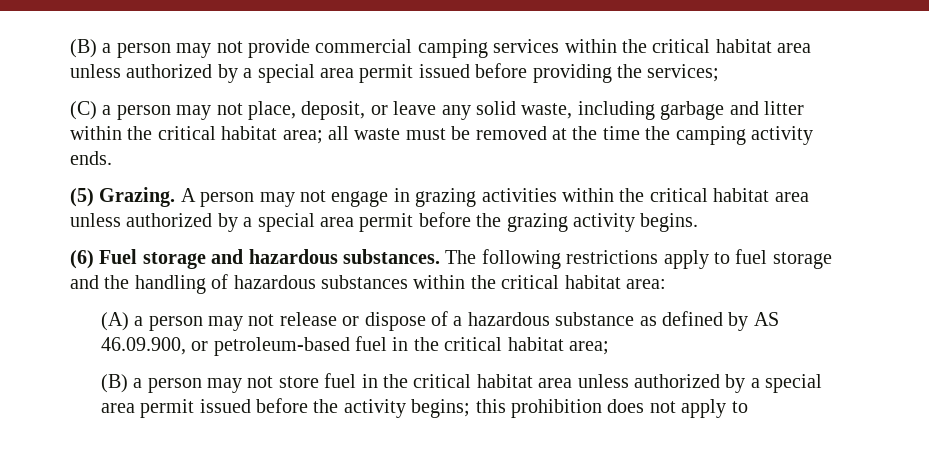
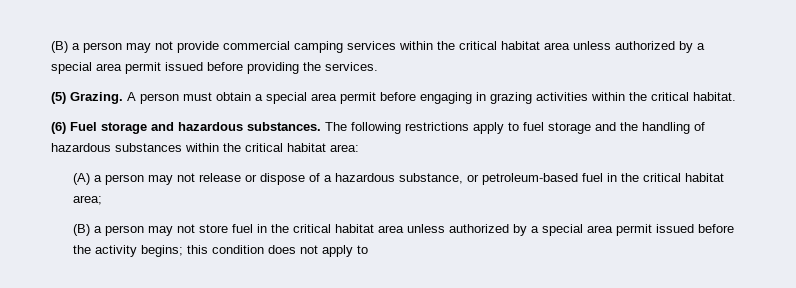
[647,64,720,82] [70,101,804,120] [70,126,813,145] [70,151,112,165] [70,187,389,207] services; // (C) a person may not place, deposit, or leave any solid waste, including garbage and litter within the critical habitat area; all waste must be removed at the time the camping activity ends. // (5) Grazing. A person may not engage -> [325,62,378,71] [51,92,472,104] services. // (5) Grazing. A person must obtain a special area permit before engaging
[713,188,809,202] [70,212,699,232] habitat area unless authorized by a special area permit before the grazing activity begins. -> [693,92,736,101] habitat.
[555,311,779,331] [100,337,186,355] substance as defined by AS 46.09.900, -> [399,173,464,184] substance,
[511,399,603,418] prohibition -> [212,245,265,254] condition

